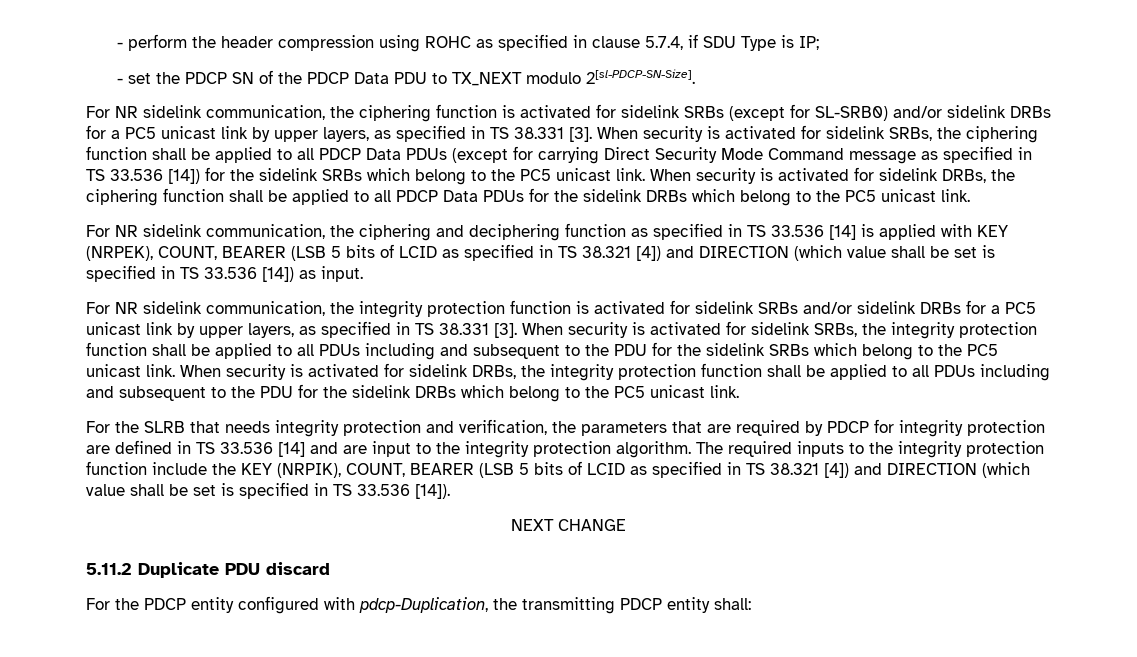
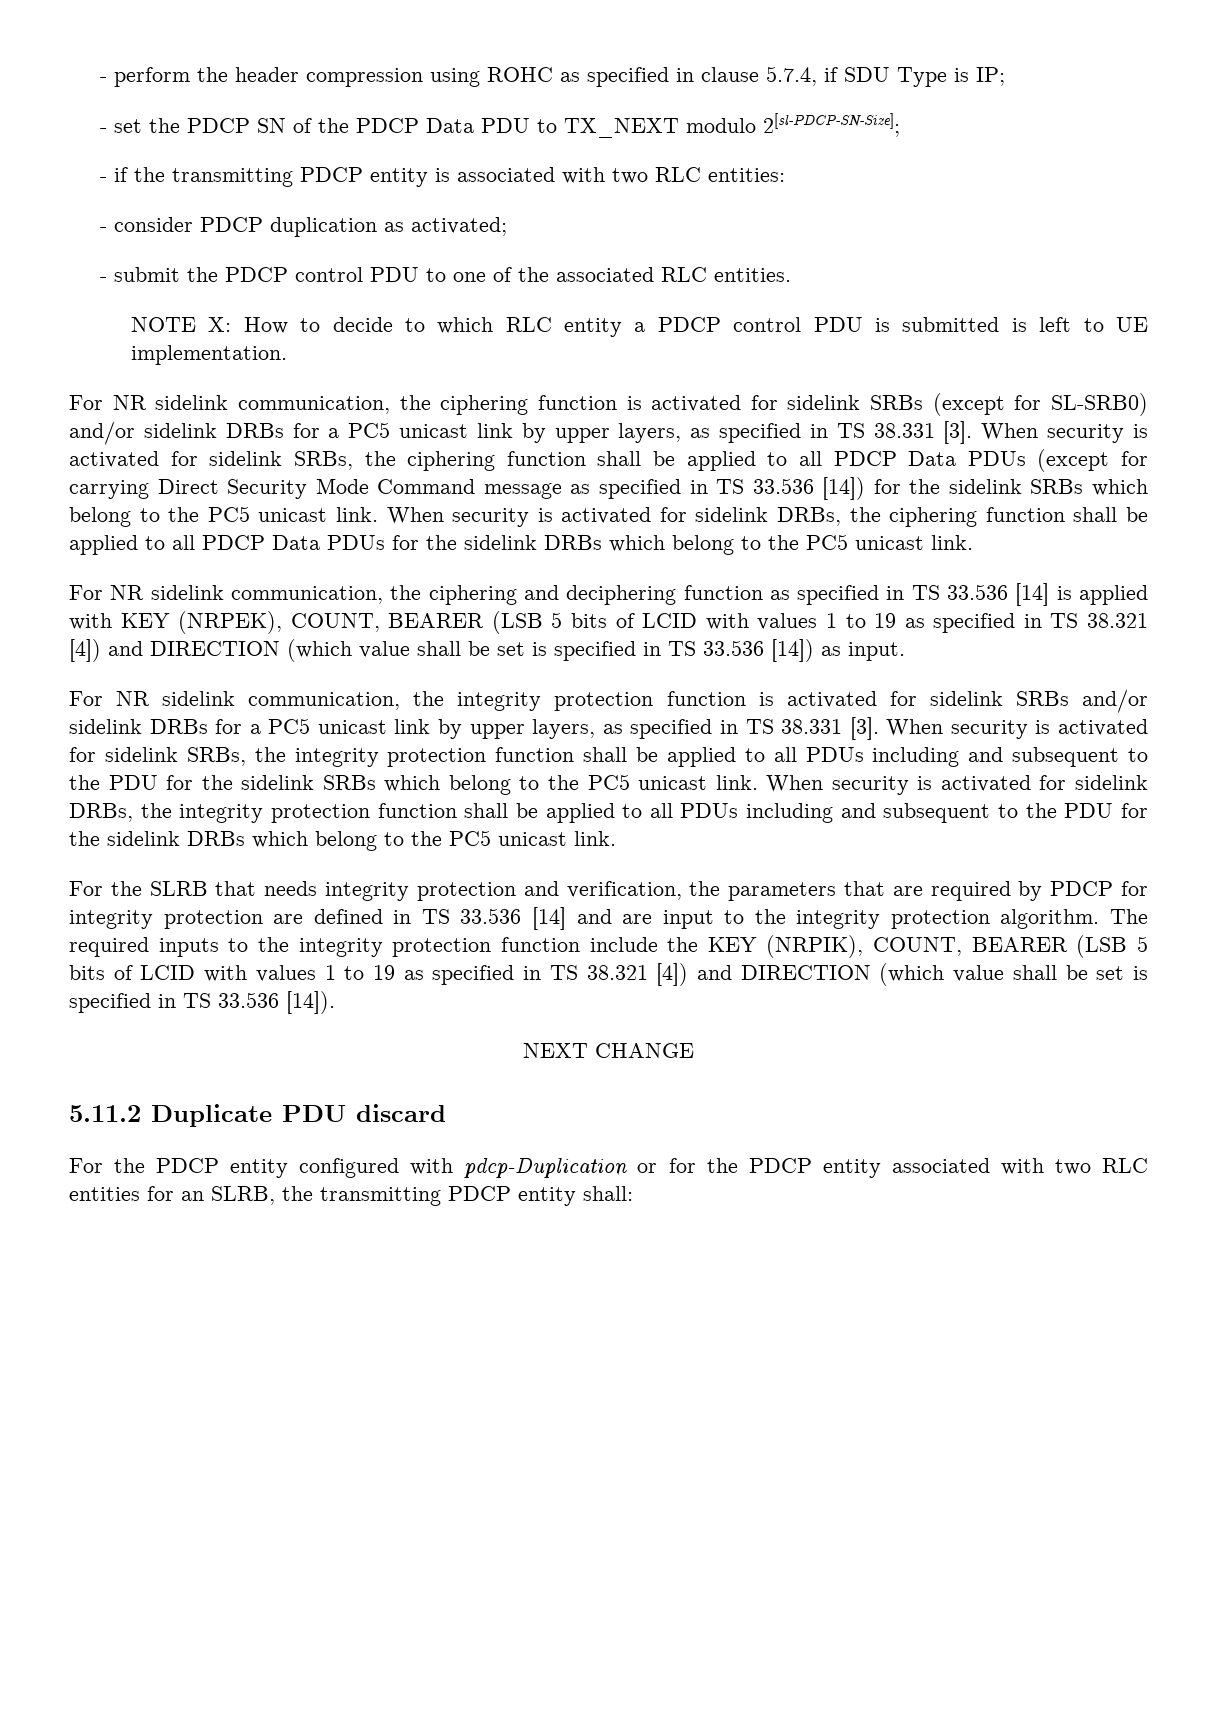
[585,69,695,84] 2[sl-PDCP-SN-Size]. -> [762,113,900,137] [99,167,785,187] [99,217,507,237] [99,267,791,282] [130,317,1149,337] [130,345,287,365] 2[sl-PDCP-SN-Size]; // - if the transmitting PDCP entity is associated with two RLC entities: // - consider PDCP duplication as activated; // - submit the PDCP control PDU to one of the associated RLC entities. // NOTE X: How to decide to which RLC entity a PDCP control PDU is submitted is left to UE implementation.
(437, 252) none -> [705,613,897,630] with values 1 to 19
(625, 469) none -> [204,965,395,982] with values 1 to 19
[359,597,488,613] pdcp-Duplication, -> [464,1158,1149,1178] [69,1186,275,1205] pdcp-Duplication or for the PDCP entity associated with two RLC entities for an SLRB,

